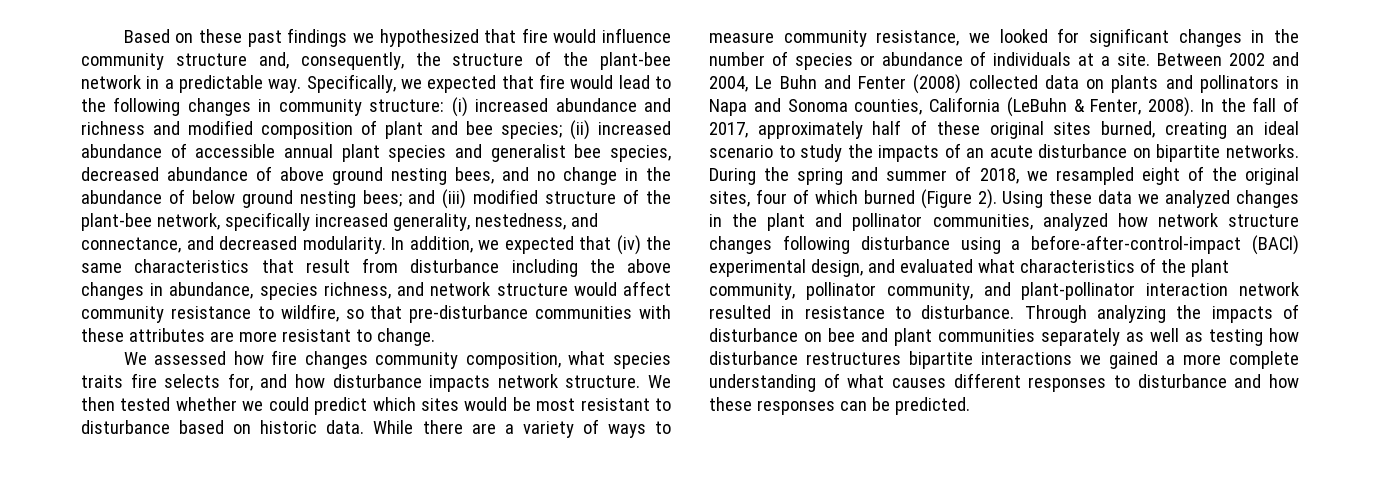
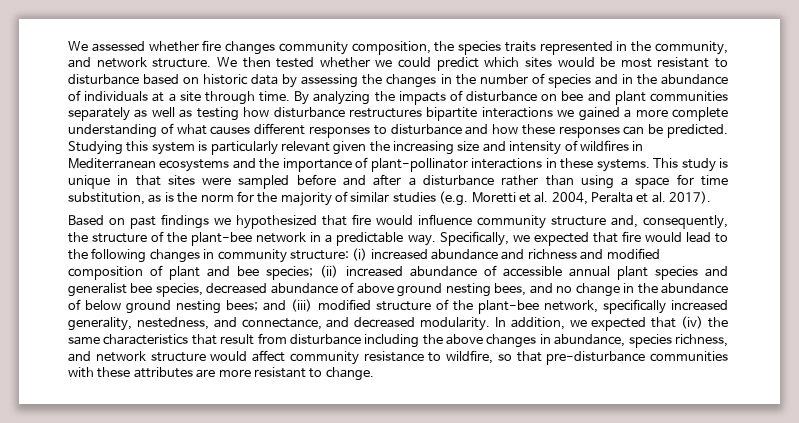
(123, 36) none -> [68,40,728,55] [68,57,728,71] [68,73,728,88] [68,90,728,105] [68,107,729,121] [68,123,729,138] [68,140,644,155] [68,157,728,172] [68,174,728,189] [68,191,712,206] We assessed whether fire changes community composition, the species traits represented in the community, and network structure. We then tested whether we could predict which sites would be most resistant to disturbance based on historic data by assessing the changes in the number of species and in the abundance of individuals at a site through time. By analyzing the impacts of disturbance on bee and plant communities separately as well as testing how disturbance restructures bipartite interactions we gained a more complete understanding of what causes different responses to disturbance and how these responses can be predicted. Studying this system is particularly relevant given the increasing size and intensity of wildfires in Mediterranean ecosystems and the importance of plant-pollinator interactions in these systems. This study is unique in that sites were sampled before and after a disturbance rather than using a space for time substitution, as is the norm for the majority of similar studies (e.g. Moretti et al. 2004, Peralta et al. 2017). //
[199,29,243,43] these -> (125, 221) none
[123,350,671,369] [81,373,672,392] [81,397,672,415] [81,419,671,438] [709,28,1299,47] [709,51,1299,70] [709,74,1299,94] [709,97,1299,117] [709,120,1299,139] [709,143,1299,162] [709,166,1299,185] [709,189,1299,209] [709,213,1299,231] [709,235,1299,255] [709,258,1229,277] [709,282,1299,300] [709,304,1299,323] [709,328,1299,346] [709,351,1299,369] [709,373,1299,392] [709,397,970,415] // We assessed how fire changes community composition, what species traits fire selects for, and how disturbance impacts network structure. We then tested whether we could predict which sites would be most resistant to disturbance based on historic data. While there are a variety of ways to measure community resistance, we looked for significant changes in the number of species or abundance of individuals at a site. Between 2002 and 2004, Le Buhn and Fenter (2008) collected data on plants and pollinators in Napa and Sonoma counties, California (LeBuhn & Fenter, 2008). In the fall of 2017, approximately half of these original sites burned, creating an ideal scenario to study the impacts of an acute disturbance on bipartite networks. During the spring and summer of 2018, we resampled eight of the original sites, four of which burned (Figure 2). Using these data we analyzed changes in the plant and pollinator communities, analyzed how network structure changes following disturbance using a before-after-control-impact (BACI) experimental design, and evaluated what characteristics of the plant community, pollinator community, and plant-pollinator interaction network resulted in resistance to disturbance. Through analyzing the impacts of disturbance on bee and plant communities separately as well as testing how disturbance restructures bipartite interactions we gained a more complete understanding of what causes different responses to disturbance and how these responses can be predicted. -> (374, 374) none

